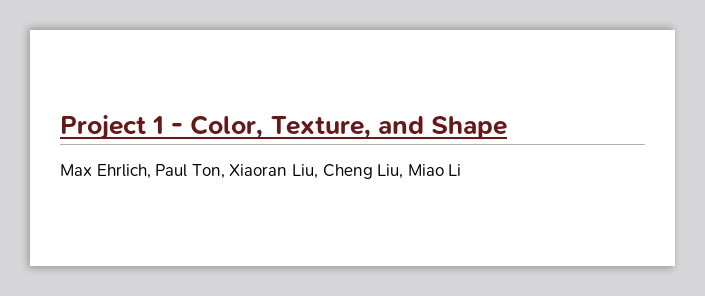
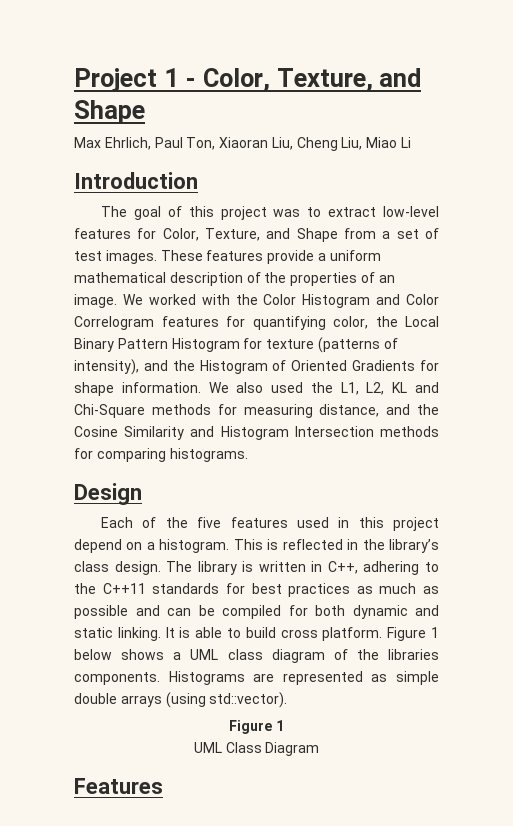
(462, 170) none -> [74,172,198,189] [101,206,439,220] [74,228,439,242] [74,250,381,264] [74,272,395,286] [74,294,439,308] [74,316,439,330] [74,337,398,353] [74,359,439,375] [74,382,439,396] [74,404,439,418] [74,426,440,440] [74,448,248,462] [74,483,142,505] [101,517,439,531] [74,539,440,553] [74,561,440,575] [74,583,439,597] [74,605,439,619] [74,627,440,641] [74,649,439,663] [74,671,440,685] [74,692,288,708] [229,720,284,734] [193,742,320,756] [74,778,163,794] // Introduction // The goal of this project was to extract low-level features for Color, Texture, and Shape from a set of test images. These features provide a uniform mathematical description of the properties of an image. We worked with the Color Histogram and Color Correlogram features for quantifying color, the Local Binary Pattern Histogram for texture (patterns of intensity), and the Histogram of Oriented Gradients for shape information. We also used the L1, L2, KL and Chi-Square methods for measuring distance, and the Cosine Similarity and Histogram Intersection methods for comparing histograms. // Design // Each of the five features used in this project depend on a histogram. This is reflected in the library’s class design. The library is written in C++, adhering to the C++11 standards for best practices as much as possible and can be compiled for both dynamic and static linking. It is able to build cross platform. Figure 1 below shows a UML class diagram of the libraries components. Histograms are represented as simple double arrays (using std::vector). // Figure 1 // UML Class Diagram // Features

